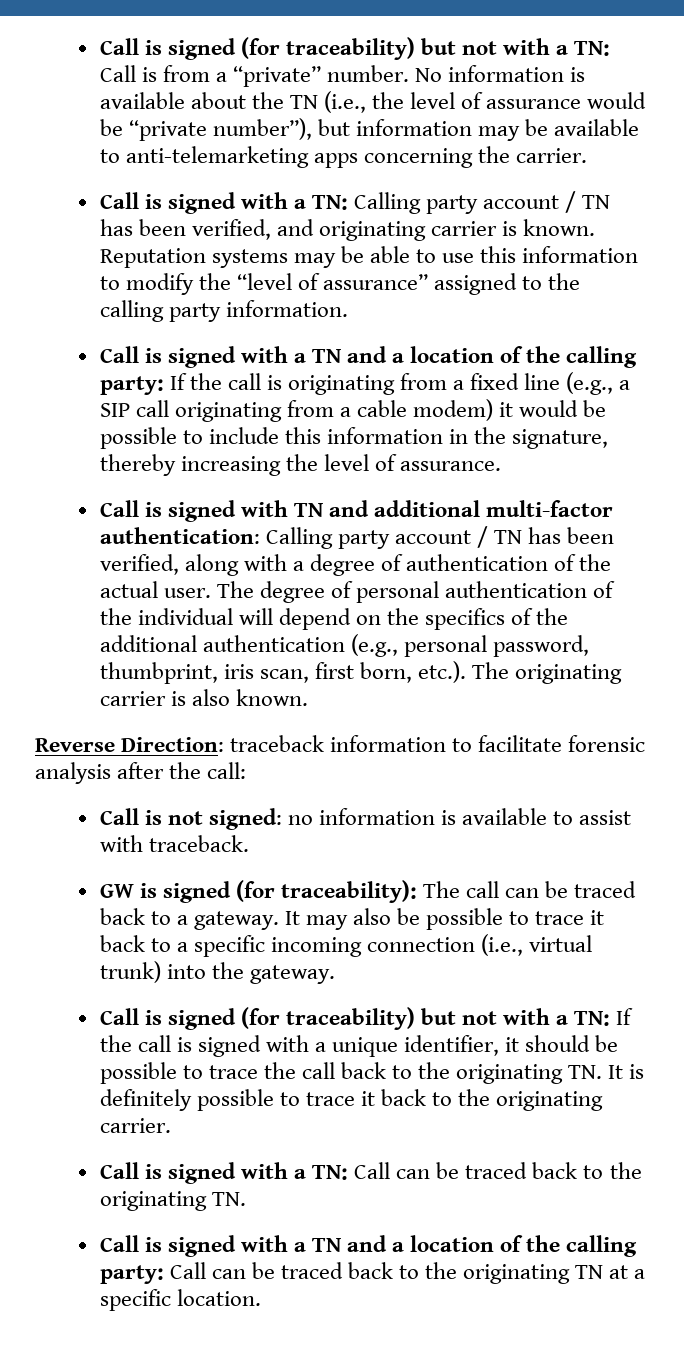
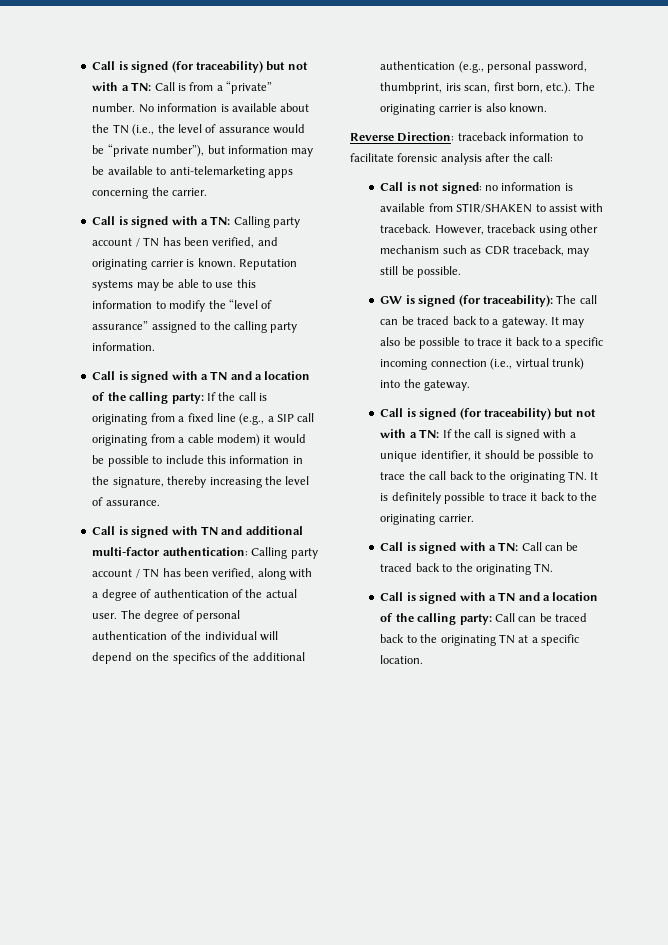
(548, 816) none -> [428,203,533,213] from STIR/SHAKEN
(249, 843) none -> [434,224,598,236] [380,245,590,257] [380,266,462,278] However, traceback using other mechanism such as CDR traceback, may still be possible.

